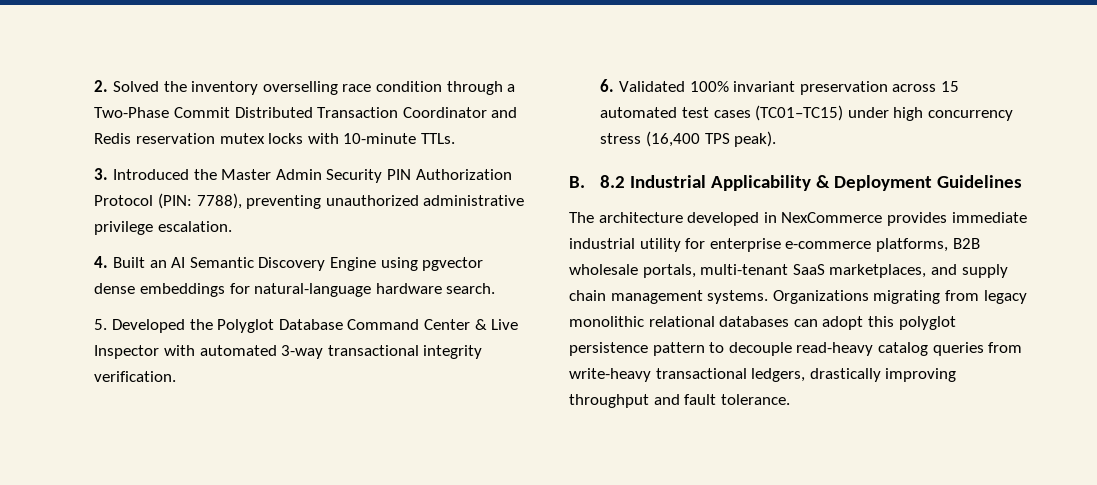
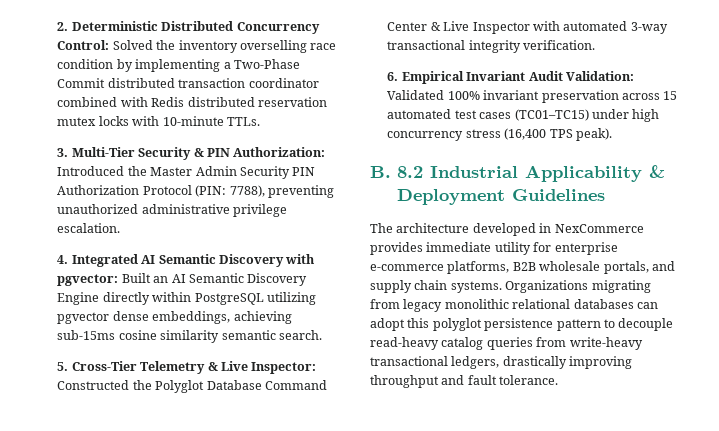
(109, 86) none -> [71,21,320,34] [57,40,110,50] Deterministic Distributed Concurrency Control:
[446,81,503,95] through -> [116,59,221,72] by implementing
[234,107,518,118] [94,133,132,144] Distributed Transaction Coordinator and Redis -> [107,78,319,88] [57,97,255,107] distributed transaction coordinator combined with Redis distributed
(109, 174) none -> [71,147,326,160] Multi-Tier Security & PIN Authorization:
(109, 262) none -> [71,254,316,267] [57,274,119,286] Integrated AI Semantic Discovery with pgvector:
[380,257,484,271] [94,283,496,297] [94,319,185,333] using pgvector dense embeddings for natural-language hardware search. // 5. Developed -> [102,292,316,305] [57,311,292,324] [57,330,322,343] [57,361,317,374] [57,380,130,390] directly within PostgreSQL utilizing pgvector dense embeddings, achieving sub-15ms cosine similarity semantic search. // 5. Cross-Tier Telemetry & Live Inspector: Constructed
(615, 85) none -> [401,71,634,84] Empirical Invariant Audit Validation:
[569,238,635,249] industrial -> (492, 247) none
[700,264,927,278] multi-tenant SaaS marketplaces, -> (649, 267) none
[610,290,703,304] management -> (448, 285) none

